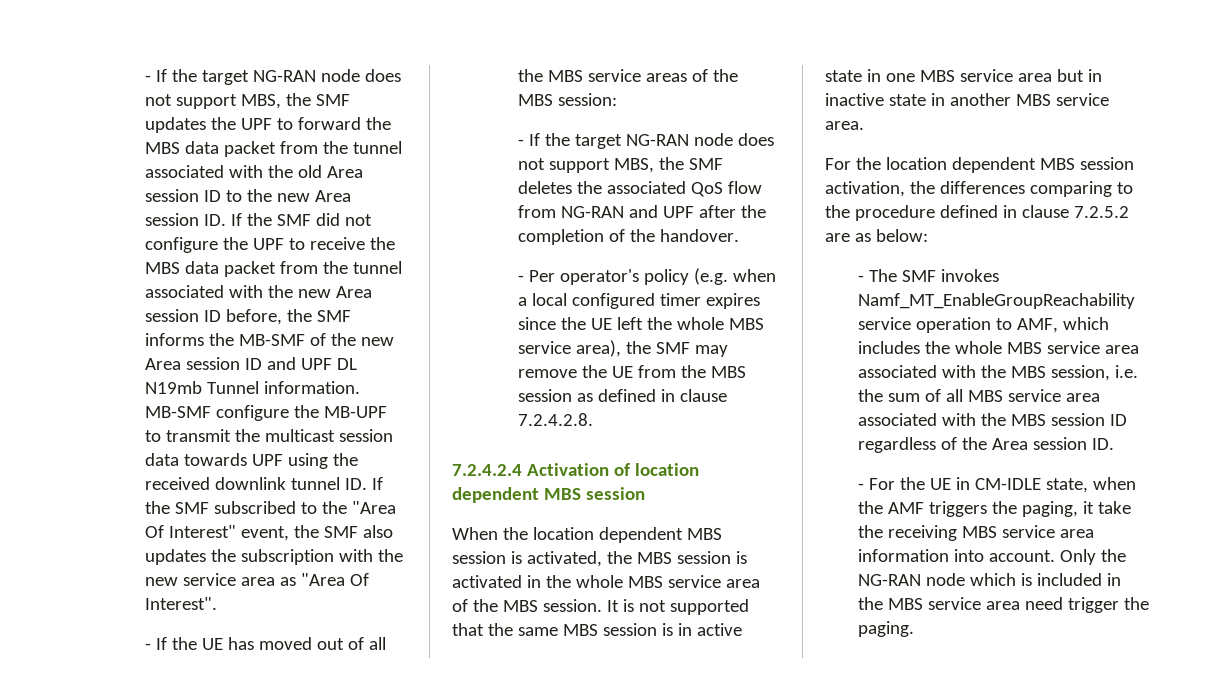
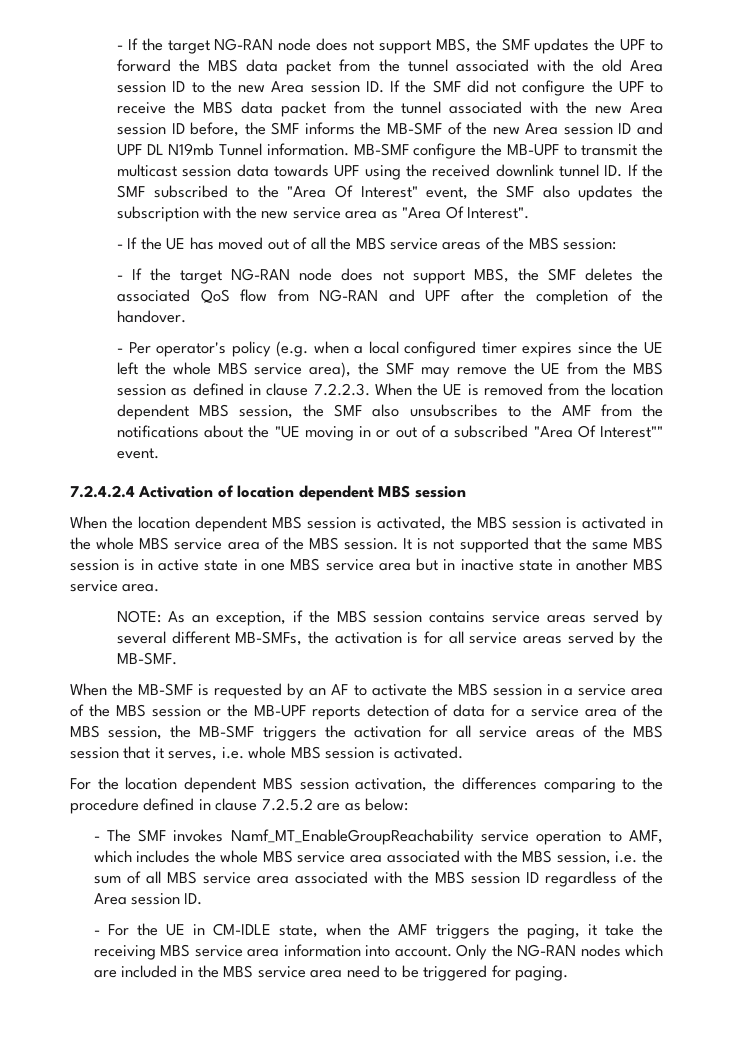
[518,413,594,426] 7.2.4.2.8. -> [313,383,664,396] [117,404,663,420] [117,425,664,441] [117,448,160,459] 7.2.2.3. When the UE is removed from the location dependent MBS session, the SMF also unsubscribes to the AMF from the notifications about the "UE moving in or out of a subscribed "Area Of Interest"" event.
(864, 125) none -> [117,610,663,626] [117,631,663,647] [117,652,178,665] [70,683,663,699] [70,704,663,720] [70,725,663,741] [70,746,464,761] // NOTE: As an exception, if the MBS session contains service areas served by several different MB-SMFs, the activation is for all service areas served by the MB-SMF. // When the MB-SMF is requested by an AF to activate the MBS session in a service area of the MBS session or the MB-UPF reports detection of data for a service area of the MBS session, the MB-SMF triggers the activation for all service areas of the MBS session that it serves, i.e. whole MBS session is activated.
[926,573,1033,586] node which is -> [580,944,663,957] [93,970,117,978] nodes which are
[1068,597,1150,613] trigger the -> [384,965,511,981] to be triggered for

